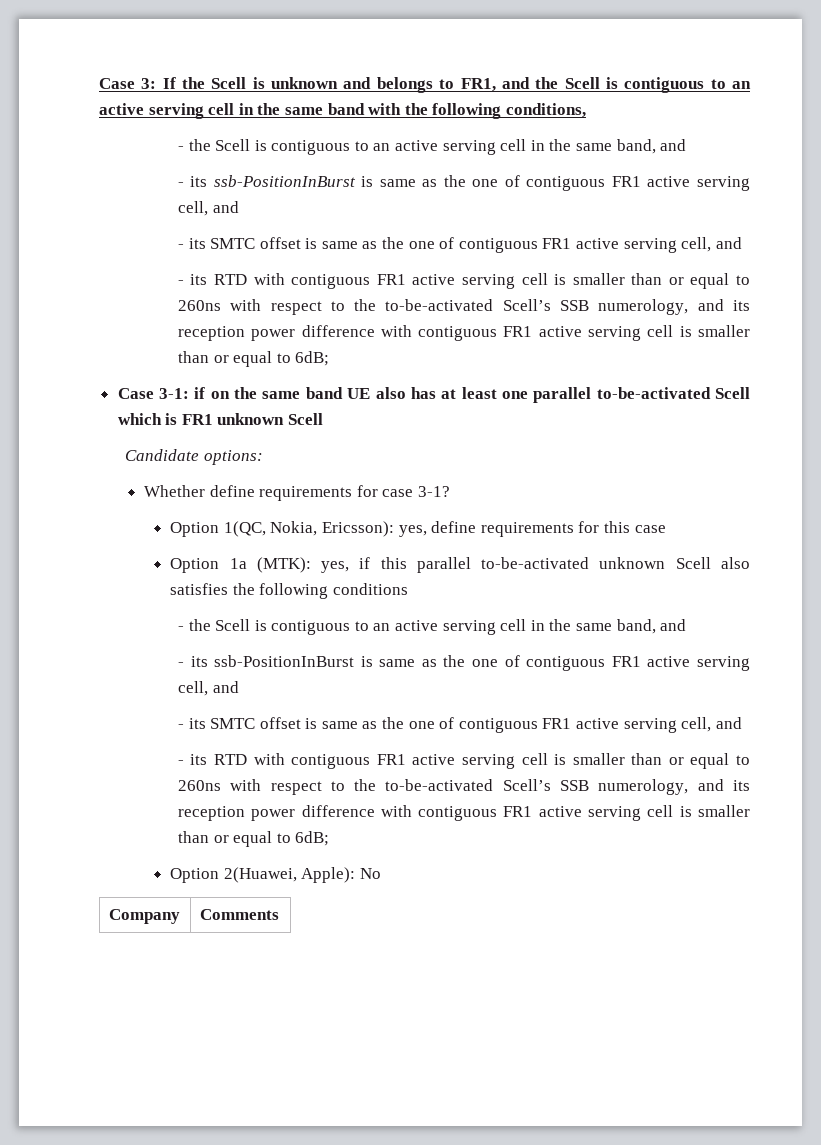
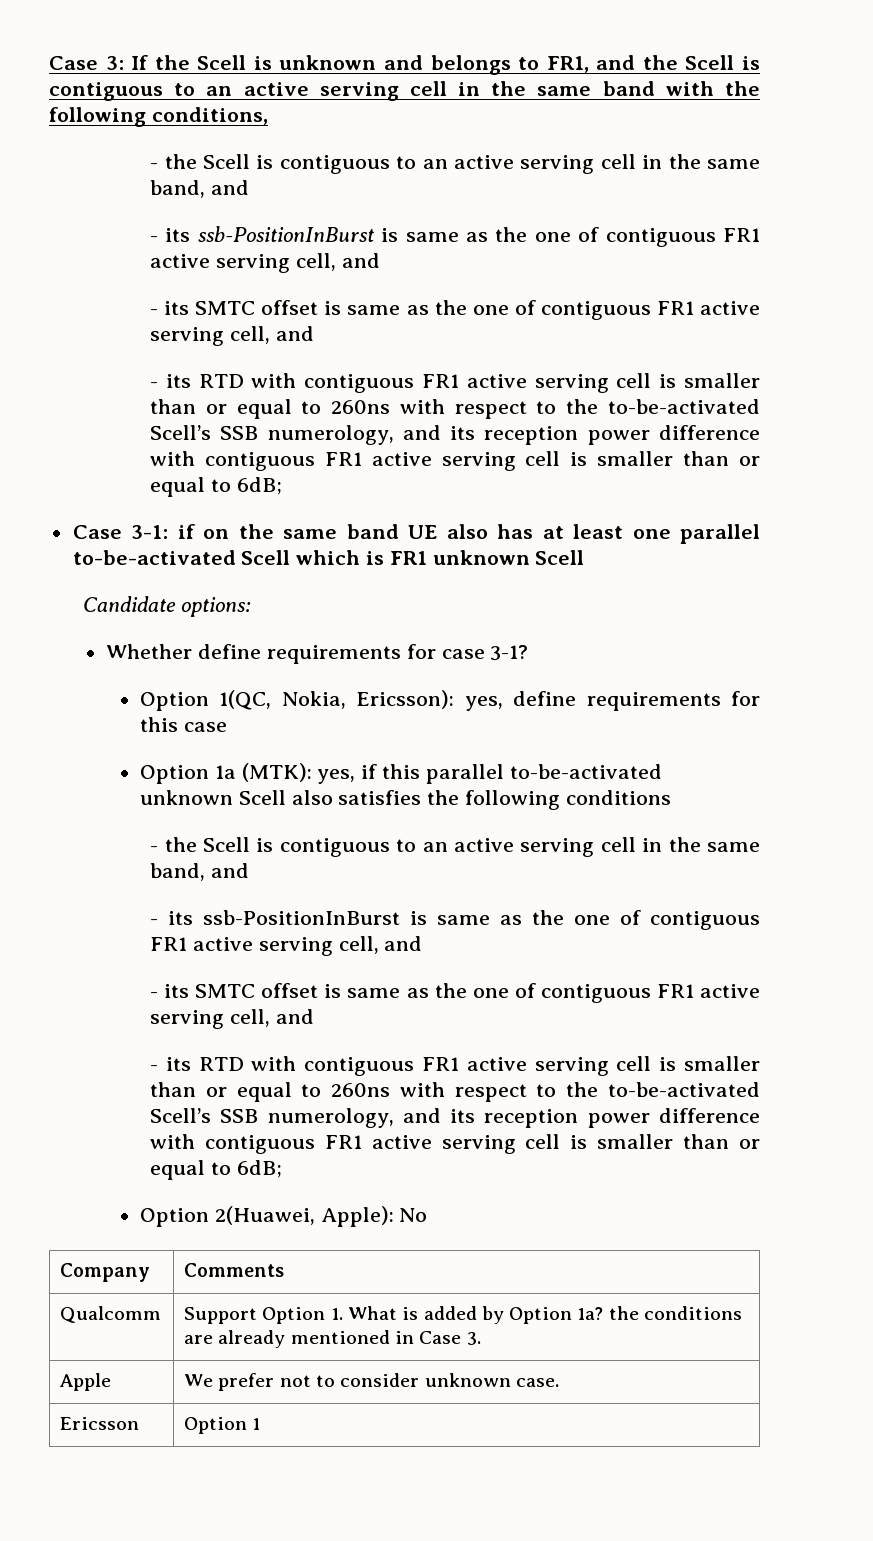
(279, 914) none -> [60,1306,162,1323] [184,1306,742,1324] [184,1330,481,1348] [60,1373,112,1391] [184,1373,559,1391] [60,1417,140,1430] [184,1417,261,1434] // Qualcomm | Support Option 1. What is added by Option 1a? the conditions are already mentioned in Case 3. // Apple | We prefer not to consider unknown case. // Ericsson | Option 1

